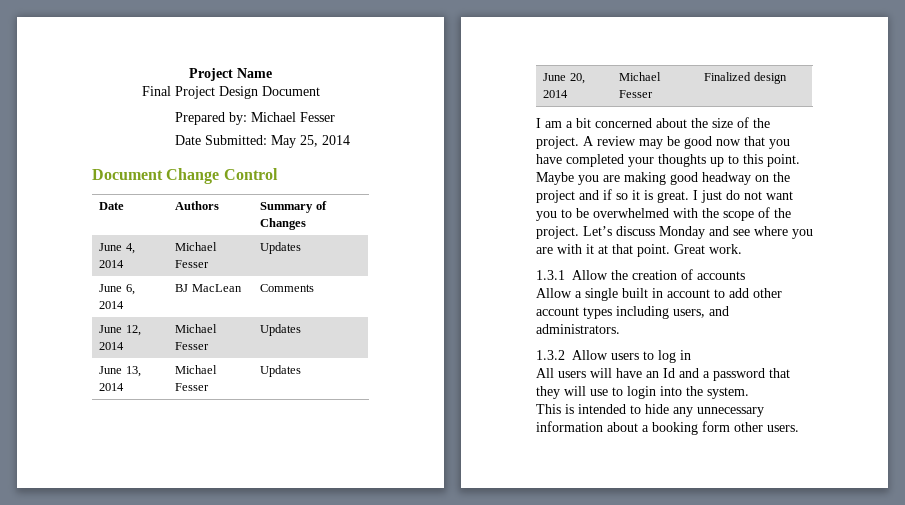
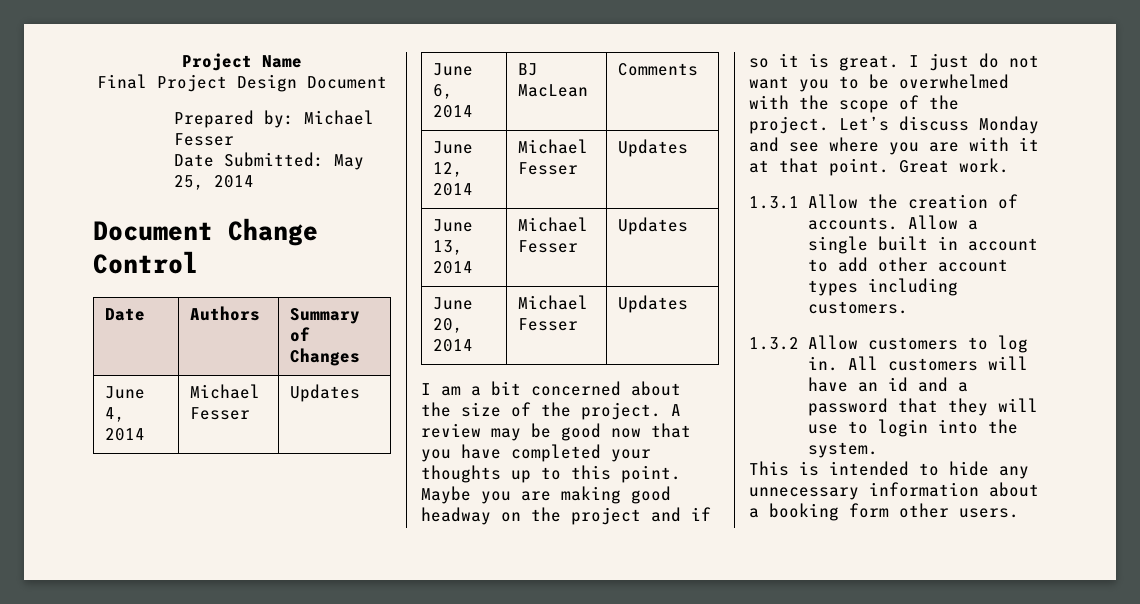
[704,72,787,84] Finalized design -> [618,295,689,313] Updates
[697,271,745,280] accounts // -> [807,217,898,230] accounts.
[673,306,729,318] [536,324,620,334] users, and administrators. -> [807,301,908,314] customers.
[611,353,639,360] users -> [867,337,958,350] customers
[680,350,691,360] [536,368,586,378] in // All users -> [807,356,978,371] in. All customers
[663,368,675,378] Id -> [887,377,908,392] id

